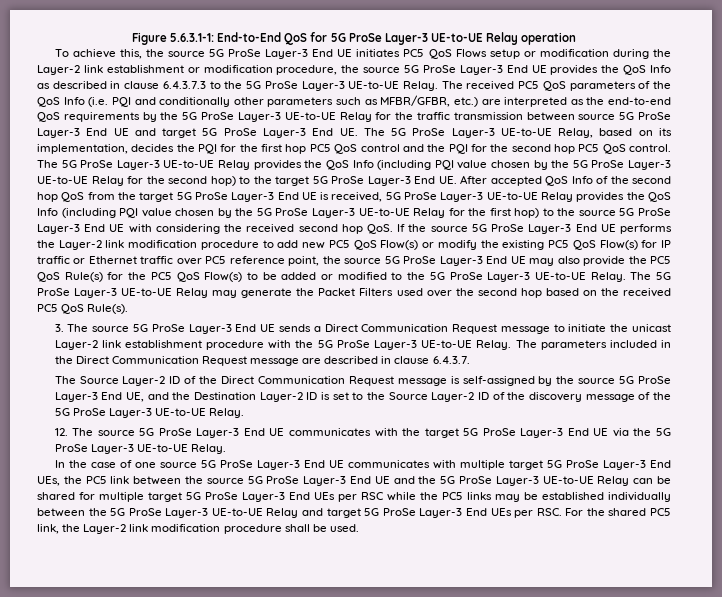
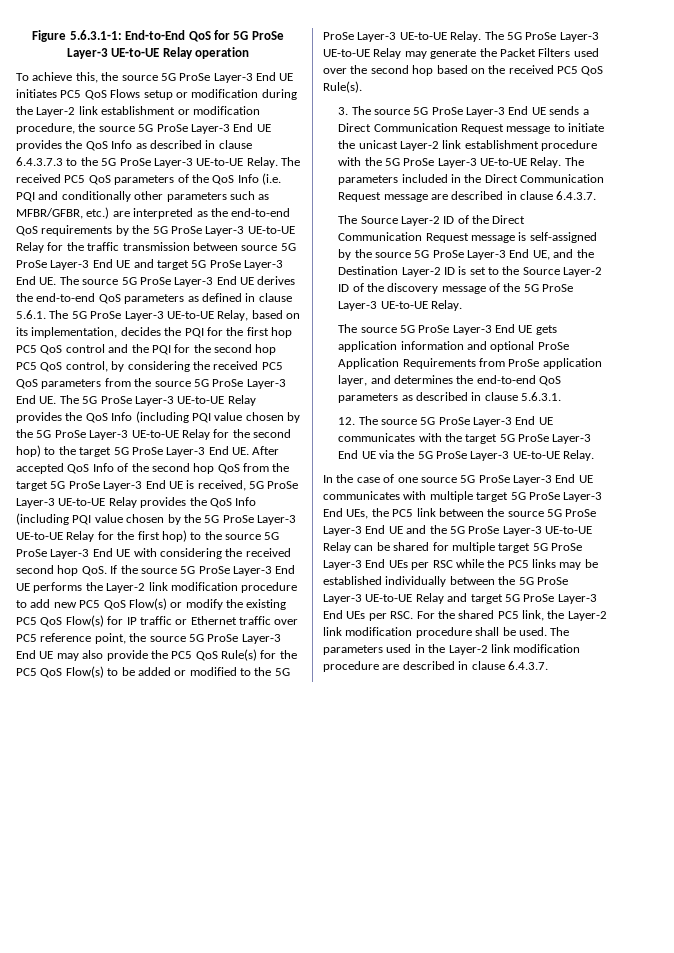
(385, 132) none -> [82,276,296,287] [16,293,292,304] [16,310,69,319] source 5G ProSe Layer-3 End UE derives the end-to-end QoS parameters as defined in clause 5.6.1. The
[629,144,672,152] control. -> [65,361,283,372] [16,378,286,389] [16,395,57,404] control, by considering the received PC5 QoS parameters from the source 5G ProSe Layer-3 End UE.
(245, 413) none -> [338,324,557,335] [338,341,569,352] [338,358,602,369] [338,375,562,386] [338,392,562,403] // The source 5G ProSe Layer-3 End UE gets application information and optional ProSe Application Requirements from ProSe application layer, and determines the end-to-end QoS parameters as described in clause 5.6.3.1.
(359, 528) none -> [550,627,570,636] [323,644,581,655] [323,661,548,672] The parameters used in the Layer-2 link modification procedure are described in clause 6.4.3.7.

